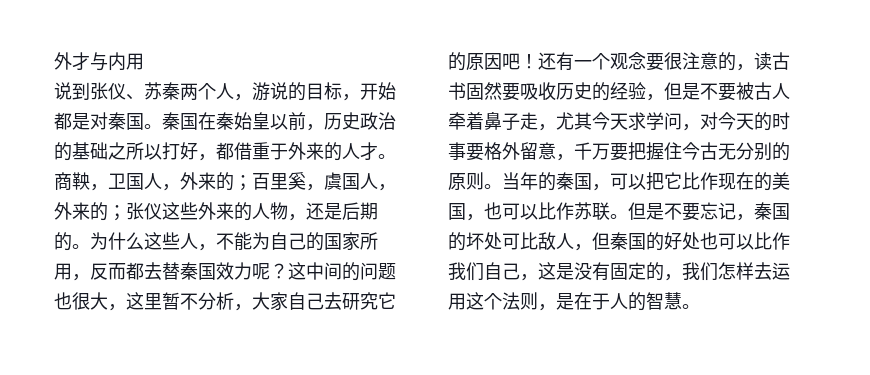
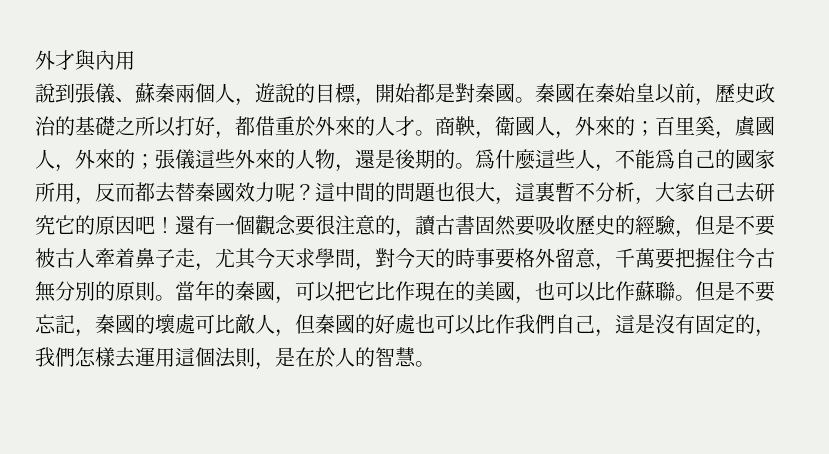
[90,52,126,71] 与内 -> [75,49,115,71] 與內
[54,82,396,101] [54,112,198,130] 说到张仪、苏秦两个人，游说的目标，开始都是对秦国。秦国 -> [35,83,575,106] 說到張儀、蘇秦兩個人，遊說的目標，開始都是對秦國。秦國
[324,113,342,130] 历 -> [715,83,735,103] 歷
[90,142,108,160] 础 -> [95,116,115,136] 礎
[270,142,324,160] 于外来 -> [295,116,355,137] 於外來
[108,172,216,191] 卫国人，外来 -> [495,116,615,139] 衛國人，外來
[342,173,396,191] [54,202,378,221] [54,232,342,251] 国人，外来的；张仪这些外来的人物，还是后期的。为什么这些人，不能为自己的国 -> [755,116,775,136] [35,149,755,172] 國人，外來的；張儀這些外來的人物，還是後期的。爲什麼這些人，不能爲自己的國
[198,263,216,280] 国 -> [215,182,235,202] 國
[288,262,396,281] 这中间的问题 -> [315,182,436,202] 這中間的問題
[126,292,180,310] 这里暂 -> [515,182,575,202] 這裏暫
[538,52,628,71] 还有一个观 -> [175,215,275,235] 還有一個觀
[754,52,790,70] [448,82,466,100] 读古书 -> [415,215,475,236] 讀古書
[556,82,646,101] 历史的经验 -> [575,215,676,236] 歷史的經驗
[448,112,466,130] 牵 -> [95,248,115,268] 牽
[646,112,790,131] 学问，对今天的时 -> [315,248,475,271] 學問，對今天的時
[592,143,610,160] 万 -> [635,248,655,268] 萬
[718,142,790,161] [448,172,592,191] 无分别的原则。当年的秦国 -> [35,281,275,302] 無分別的原則。當年的秦國
[718,172,790,191] [448,203,466,220] 现在的美国 -> [415,281,515,301] 現在的美國
[574,202,610,220] 苏联 -> [635,281,676,301] 蘇聯
[718,202,790,221] [448,232,790,251] [448,262,790,281] [448,292,610,311] 记，秦国的坏处可比敌人，但秦国的好处也可以比作我们自己，这是没有固定的，我们怎样去运用这个法则，是在于 -> [55,314,775,337] [35,347,335,370] 記，秦國的壞處可比敵人，但秦國的好處也可以比作我們自己，這是沒有固定的，我們怎樣去運用這個法則，是在於

